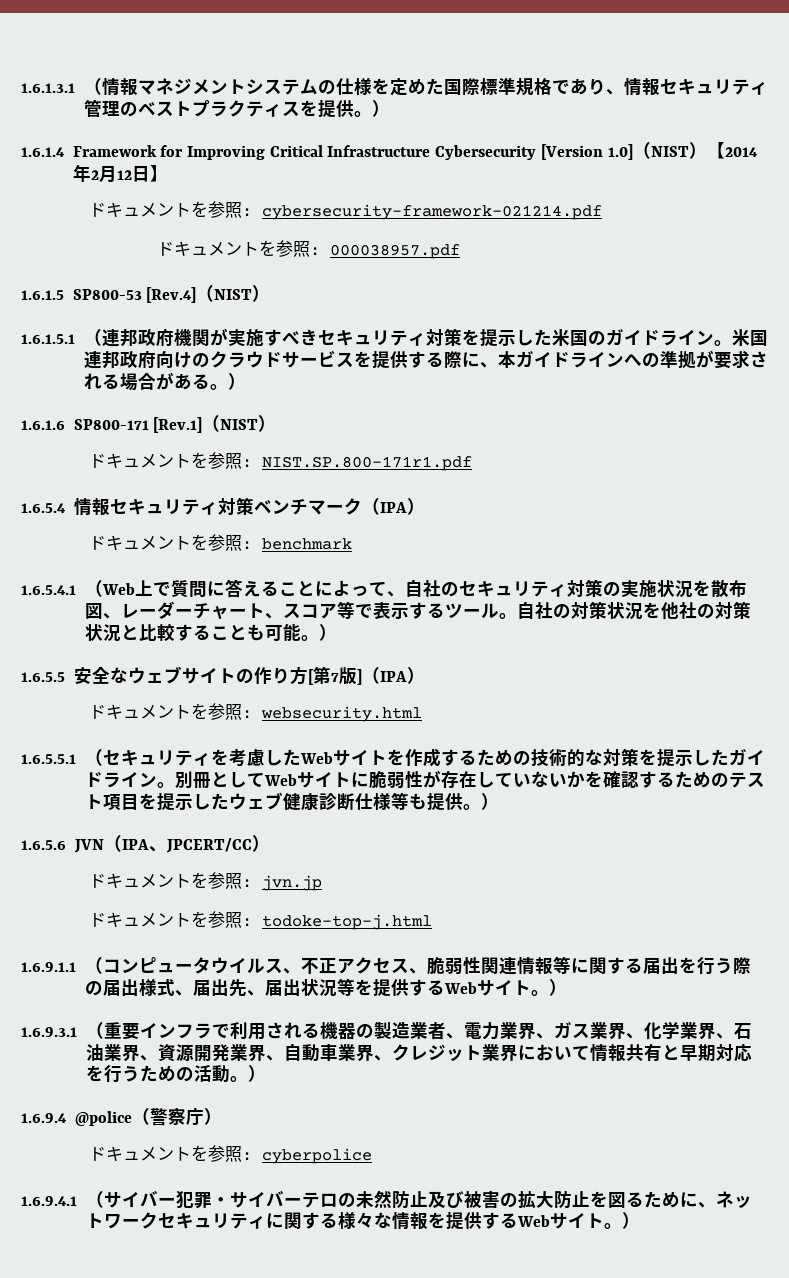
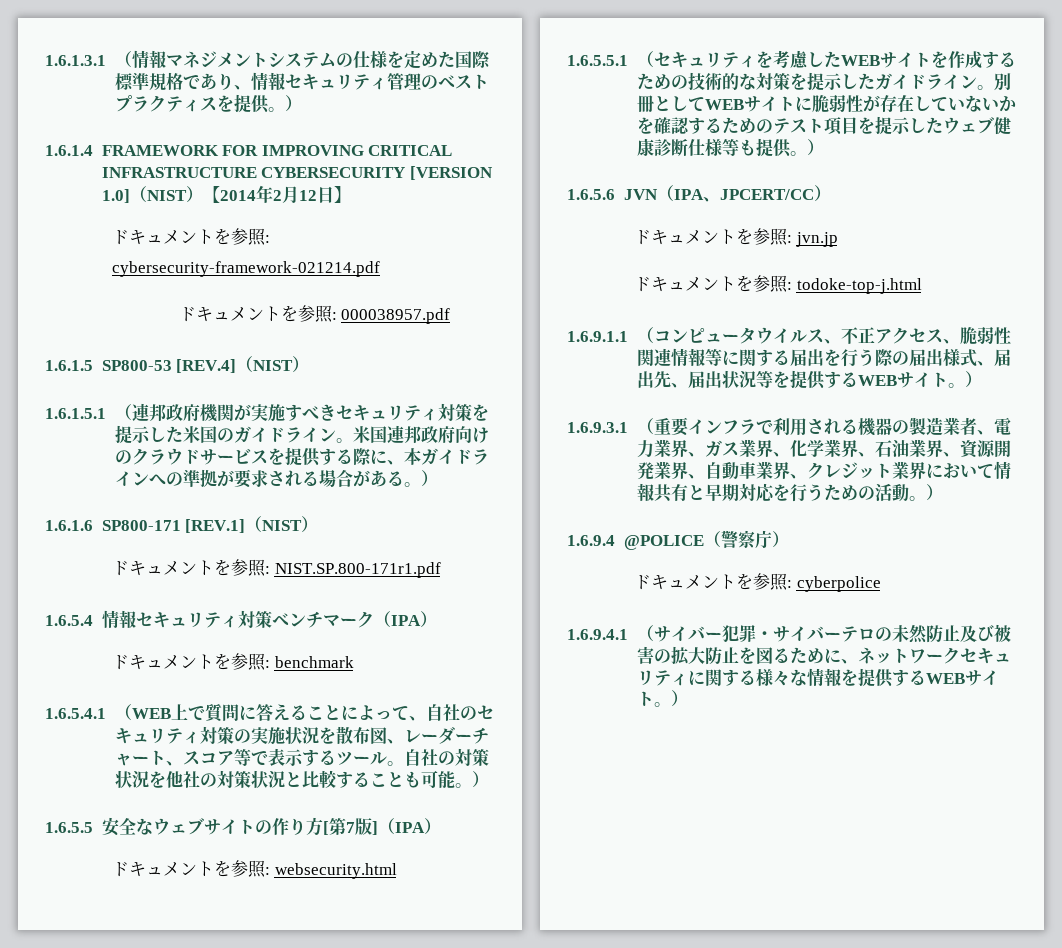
[72,144,603,160] Framework for Improving Critical Infrastructure Cybersecurity [Version -> [101,145,453,156] [101,166,493,180] FRAMEWORK FOR IMPROVING CRITICAL INFRASTRUCTURE CYBERSECURITY [VERSION
[146,287,197,303] [Rev.4] -> [176,359,237,373] [REV.4]
[153,417,203,433] [Rev.1] -> [185,519,246,533] [REV.1]
[101,583,135,595] Web -> [131,708,171,719] WEB
[299,752,333,764] Web -> [840,55,880,66] WEB
[263,774,297,786] Web -> [704,99,744,110] WEB
[443,982,477,994] Web -> [857,375,897,386] WEB
[74,1111,132,1126] @police -> [623,535,704,550] @POLICE
[516,1215,550,1227] Web -> [925,673,965,684] WEB

